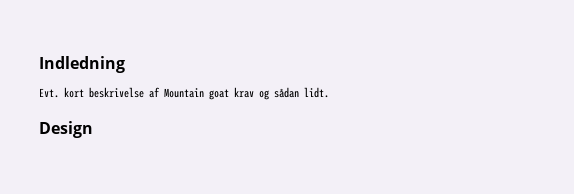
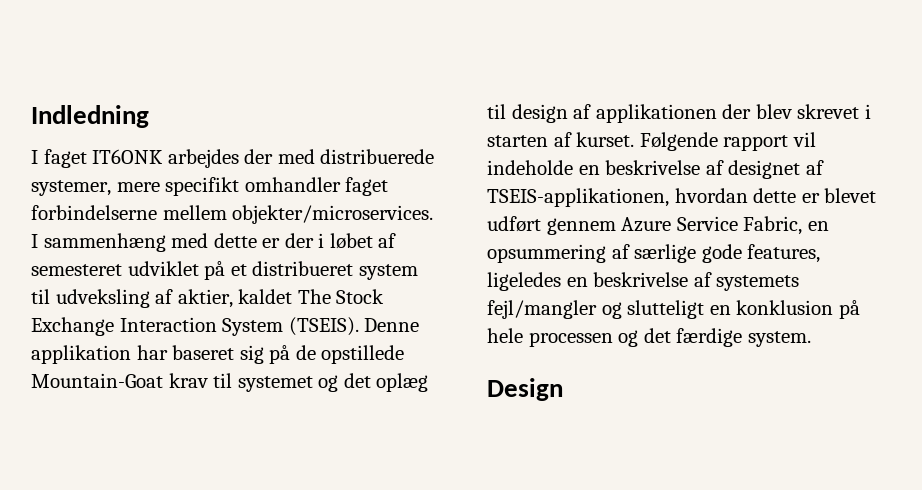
[39,87,329,100] Evt. kort beskrivelse af Mountain goat krav og sådan lidt. -> [31,149,435,168] [31,177,389,196] [31,205,434,224] [31,233,397,252] [31,261,418,280] [31,289,385,308] [31,317,420,336] [31,345,405,364] [31,373,429,392] [487,104,871,123] [487,132,816,151] [487,160,824,179] [487,188,877,207] [487,216,829,235] [487,244,821,263] [487,272,800,291] [487,300,860,319] [487,328,811,347] I faget IT6ONK arbejdes der med distribuerede systemer, mere specifikt omhandler faget forbindelserne mellem objekter/microservices. I sammenhæng med dette er der i løbet af semesteret udviklet på et distribueret system til udveksling af aktier, kaldet The Stock Exchange Interaction System (TSEIS). Denne applikation har baseret sig på de opstillede Mountain-Goat krav til systemet og det oplæg til design af applikationen der blev skrevet i starten af kurset. Følgende rapport vil indeholde en beskrivelse af designet af TSEIS-applikationen, hvordan dette er blevet udført gennem Azure Service Fabric, en opsummering af særlige gode features, ligeledes en beskrivelse af systemets fejl/mangler og slutteligt en konklusion på hele processen og det færdige system.

